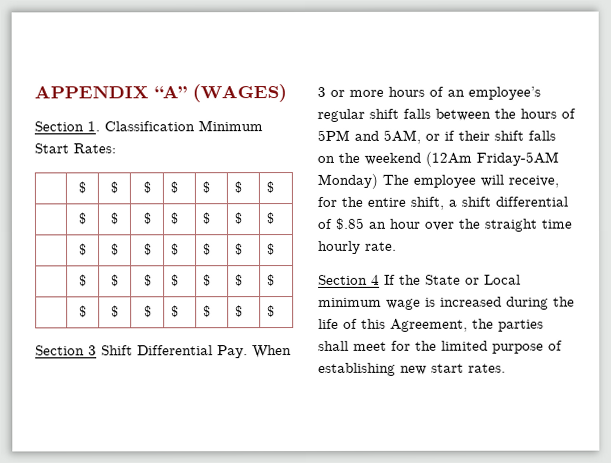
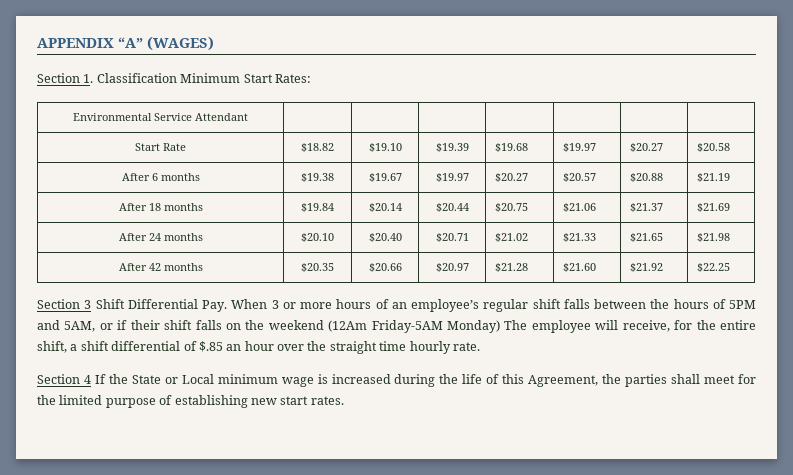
[78,181,86,194] [110,181,118,194] [142,181,151,194] [170,181,179,194] [202,181,211,194] [234,181,243,194] [266,181,275,194] [78,212,86,225] [110,212,118,225] [142,212,151,225] [170,212,179,225] [202,212,211,225] [234,212,243,225] [266,212,275,225] [79,243,87,256] [111,243,119,256] [143,243,152,256] [171,243,180,256] [203,243,212,256] [235,243,244,256] [267,243,276,256] [79,274,87,287] [111,274,119,287] [143,274,152,287] [171,274,180,287] [203,274,212,287] [235,274,244,287] [267,274,276,287] [79,305,87,318] [111,305,119,318] [143,305,152,318] [171,305,180,318] [203,305,212,318] [235,305,244,318] [267,305,276,318] | $ | $ | $ | $ | $ | $ | $ // | $ | $ | $ | $ | $ | $ | $ // | $ | $ | $ | $ | $ | $ | $ // | $ | $ | $ | $ | $ | $ | $ // | $ | $ | $ | $ | $ | $ | $ -> [73,113,248,121] [135,143,186,151] [301,143,334,152] [368,143,402,152] [435,143,469,152] [494,143,528,152] [562,143,596,152] [629,143,663,152] [696,143,730,152] [121,173,200,181] [301,173,334,182] [368,173,402,182] [435,173,469,182] [494,173,528,182] [562,173,596,182] [629,173,663,182] [696,173,730,182] [118,203,203,211] [301,203,334,212] [368,203,402,212] [435,203,469,212] [494,203,528,212] [562,203,596,212] [629,203,663,212] [696,203,730,212] [118,233,203,241] [301,233,334,242] [368,233,402,242] [435,233,469,242] [494,233,528,242] [562,233,596,242] [629,233,663,242] [696,233,730,242] [118,263,203,271] [301,263,334,272] [368,263,402,272] [435,263,469,272] [494,263,528,272] [562,263,596,272] [629,263,663,272] [696,263,730,272] Environmental Service Attendant | | | | | | | // Start Rate | $18.82 | $19.10 | $19.39 | $19.68 | $19.97 | $20.27 | $20.58 // After 6 months | $19.38 | $19.67 | $19.97 | $20.27 | $20.57 | $20.88 | $21.19 // After 18 months | $19.84 | $20.14 | $20.44 | $20.75 | $21.06 | $21.37 | $21.69 // After 24 months | $20.10 | $20.40 | $20.71 | $21.02 | $21.33 | $21.65 | $21.98 // After 42 months | $20.35 | $20.66 | $20.97 | $21.28 | $21.60 | $21.92 | $22.25

